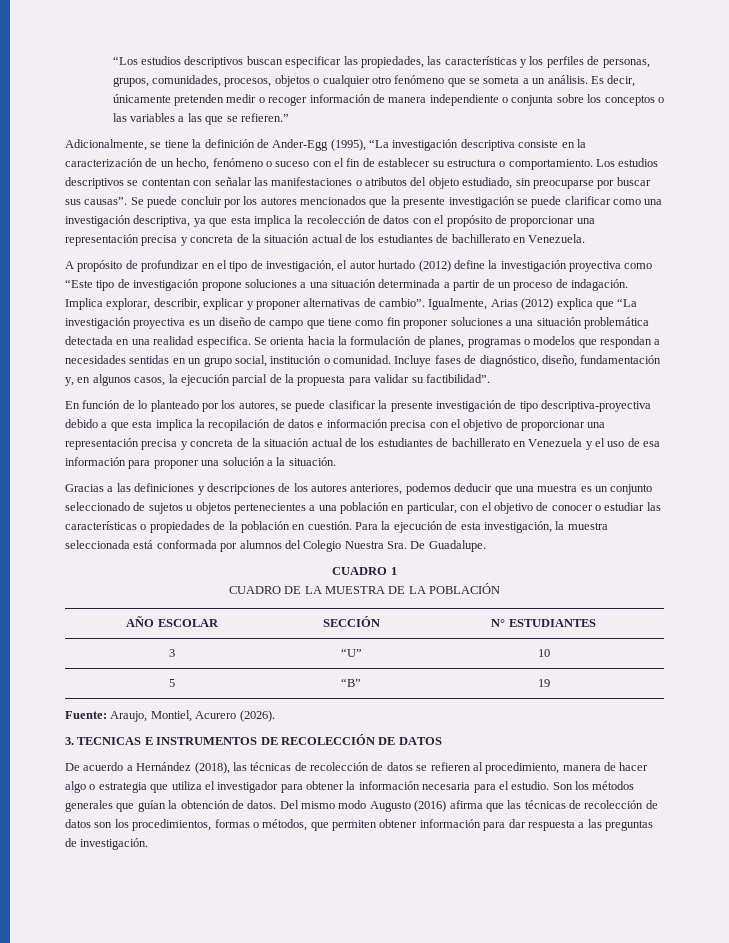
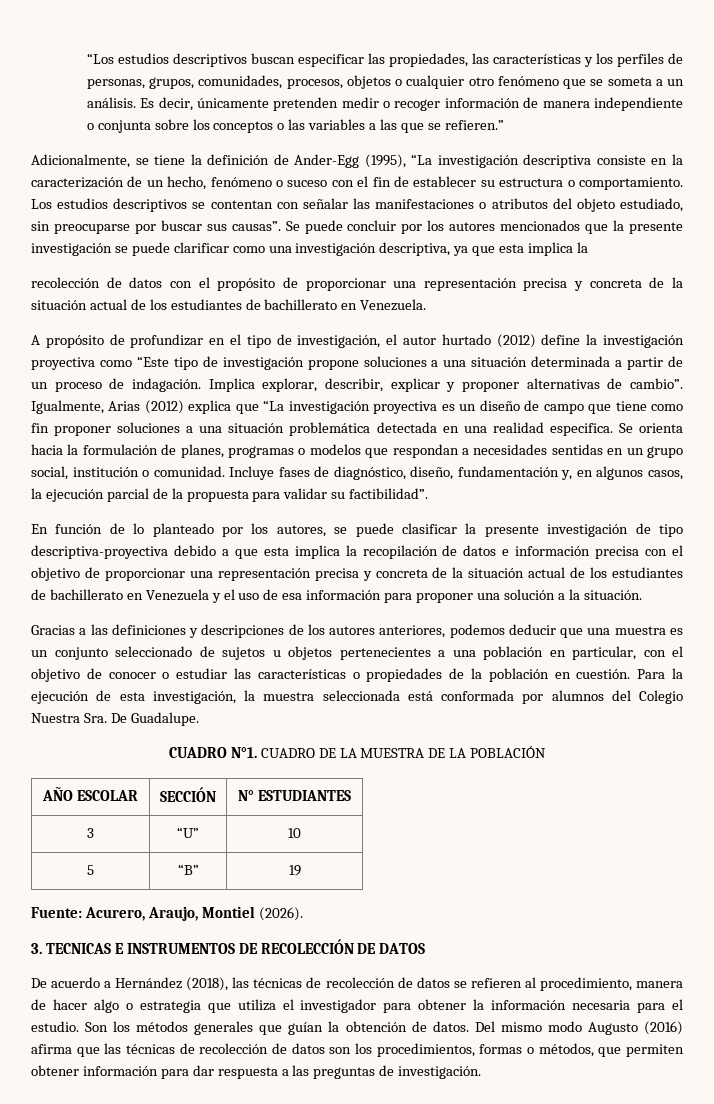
(304, 219) none -> (588, 247) //
[390,567,397,575] 1 // -> [230,747,257,758] N°1.
[110,710,237,722] Araujo, Montiel, Acurero -> [84,906,255,921] Acurero, Araujo, Montiel

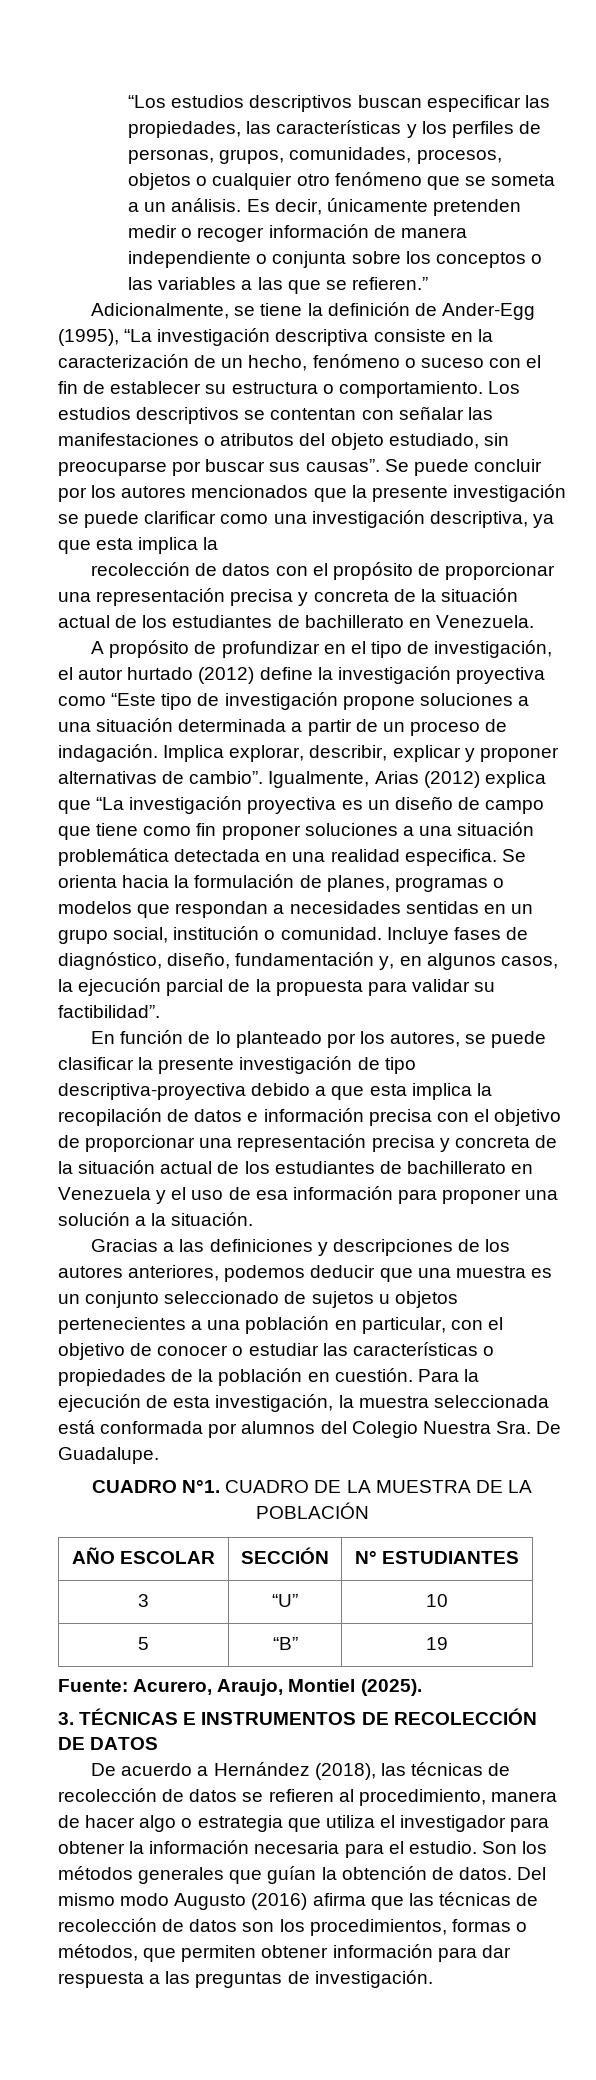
[258,907,303,921] (2026). -> [360,1679,422,1696] (2025).
[45,943,111,954] TECNICAS -> [79,1708,179,1725] TÉCNICAS

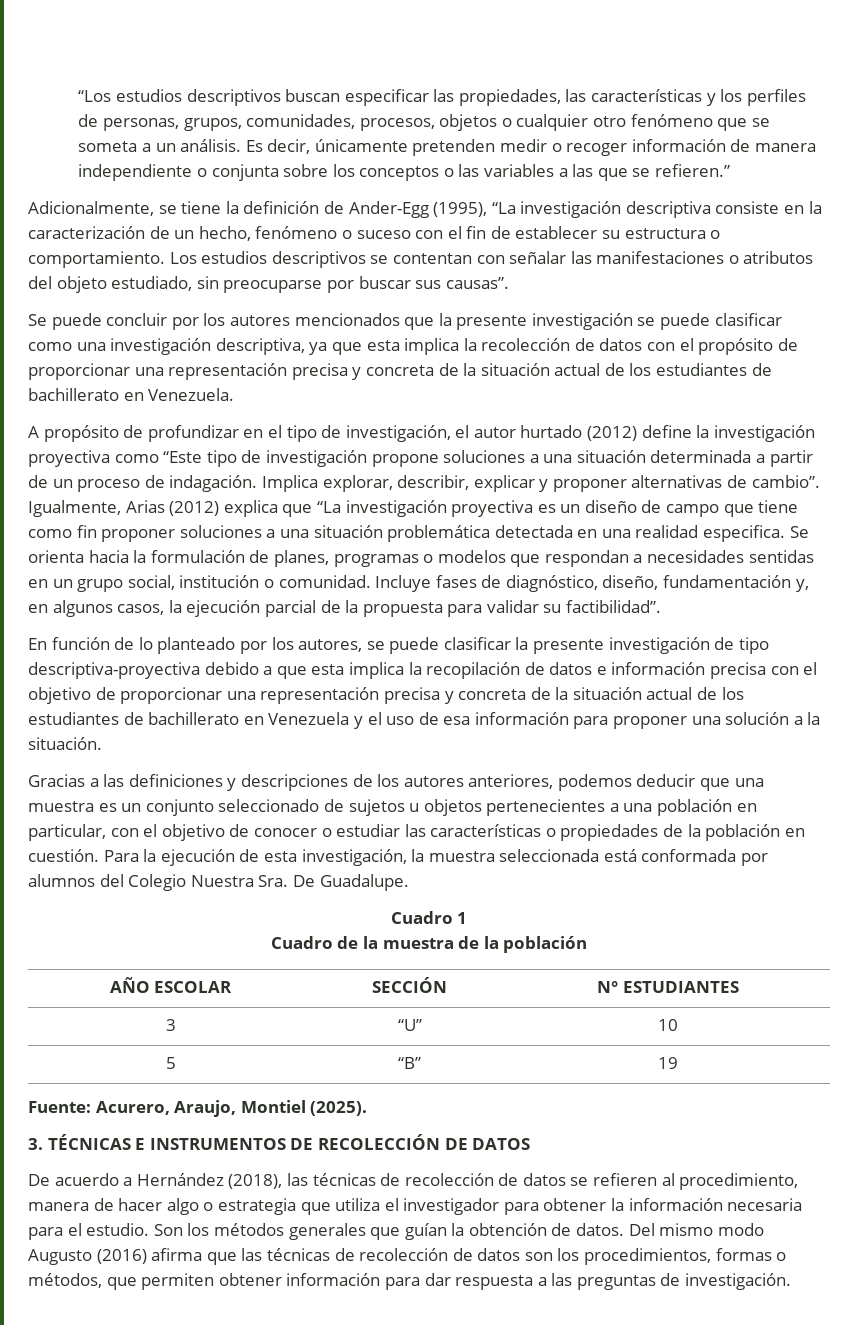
(380, 465) none -> (509, 283) //
[144,511,217,524] clarificar -> [714,313,782,326] clasificar
(219, 543) // -> (477, 344) none
[92,1480,532,1493] [255,1502,369,1519] CUADRO N°1. CUADRO DE LA MUESTRA DE LA POBLACIÓN -> [390,911,468,924] [270,936,588,953] Cuadro 1 // Cuadro de la muestra de la población

